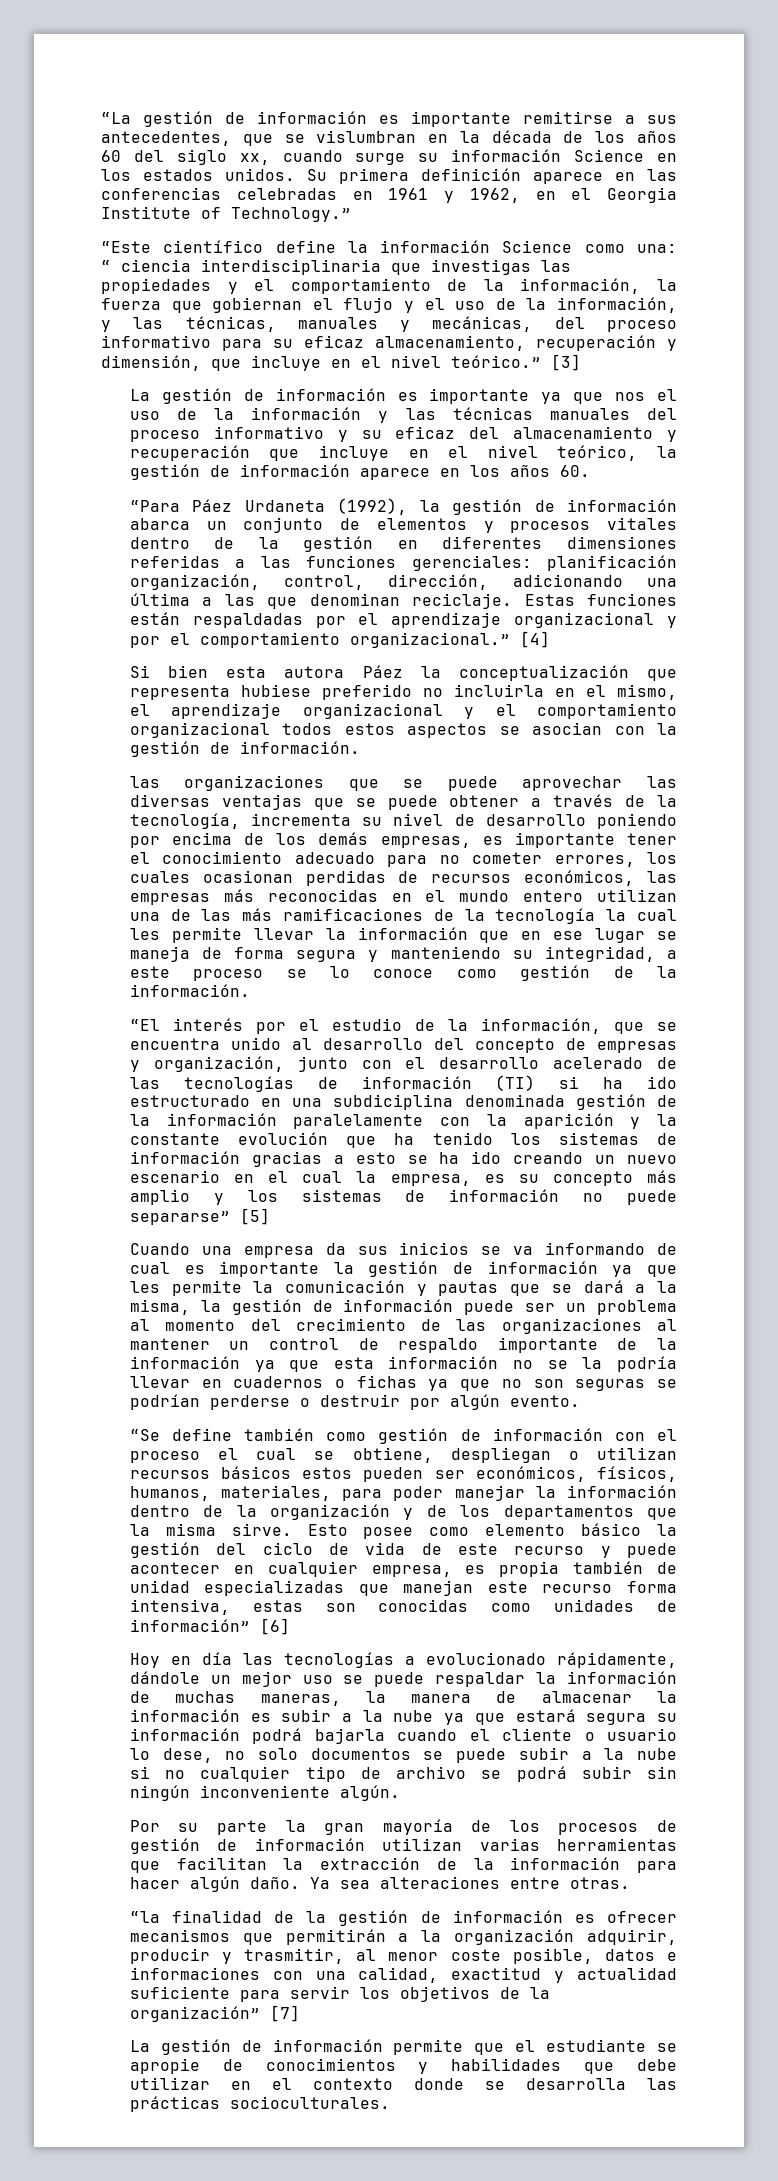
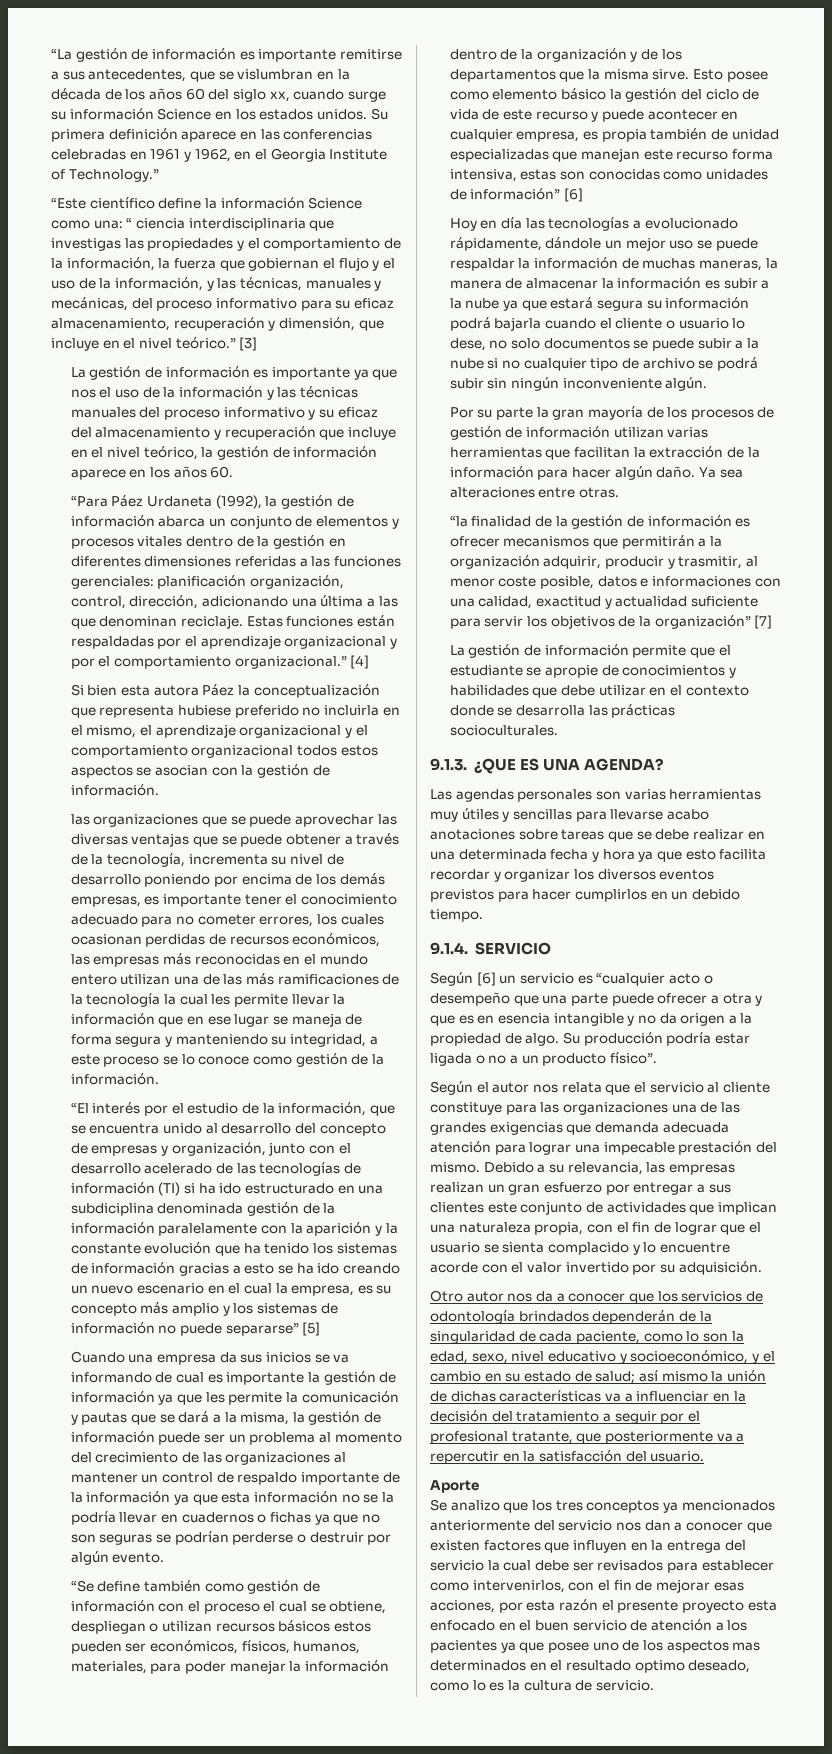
(390, 2102) none -> [430,758,663,774] [430,789,762,802] [430,808,709,822] [430,829,765,842] [430,849,767,862] [430,869,715,882] [430,889,740,902] [430,909,483,922] [430,942,551,955] [430,972,713,986] [430,992,763,1006] [430,1013,753,1026] [430,1032,750,1046] [430,1052,657,1066] [430,1081,770,1095] [430,1102,740,1115] [430,1122,729,1135] [430,1141,777,1155] [430,1162,735,1175] [430,1182,731,1195] [430,1201,777,1215] [430,1222,761,1235] [430,1242,730,1255] [430,1261,762,1275] [430,1290,763,1304] [430,1310,712,1324] [430,1331,744,1344] [430,1350,775,1364] [430,1370,766,1384] [430,1390,746,1402] [430,1410,700,1424] [430,1431,745,1444] [430,1450,705,1464] [430,1480,479,1493] [430,1499,775,1513] [430,1520,772,1533] [430,1540,746,1553] [430,1560,774,1573] [430,1579,744,1593] [430,1599,777,1613] [430,1619,748,1631] [430,1640,761,1653] [430,1660,751,1673] [430,1680,654,1691] // 9.1.3. ¿QUE ES UNA AGENDA? // Las agendas personales son varias herramientas muy útiles y sencillas para llevarse acabo anotaciones sobre tareas que se debe realizar en una determinada fecha y hora ya que esto facilita recordar y organizar los diversos eventos previstos para hacer cumplirlos en un debido tiempo. // 9.1.4. SERVICIO // Según [6] un servicio es “cualquier acto o desempeño que una parte puede ofrecer a otra y que es en esencia intangible y no da origen a la propiedad de algo. Su producción podría estar ligada o no a un producto físico”. // Según el autor nos relata que el servicio al cliente constituye para las organizaciones una de las grandes exigencias que demanda adecuada atención para lograr una impecable prestación del mismo. Debido a su relevancia, las empresas realizan un gran esfuerzo por entregar a sus clientes este conjunto de actividades que implican una naturaleza propia, con el fin de lograr que el usuario se sienta complacido y lo encuentre acorde con el valor invertido por su adquisición. // Otro autor nos da a conocer que los servicios de odontología brindados dependerán de la singularidad de cada paciente, como lo son la edad, sexo, nivel educativo y socioeconómico, y el cambio en su estado de salud; así mismo la unión de dichas características va a influenciar en la decisión del tratamiento a seguir por el profesional tratante, que posteriormente va a repercutir en la satisfacción del usuario. // Aporte // Se analizo que los tres conceptos ya mencionados anteriormente del servicio nos dan a conocer que existen factores que influyen en la entrega del servicio la cual debe ser revisados para establecer como intervenirlos, con el fin de mejorar esas acciones, por esta razón el presente proyecto esta enfocado en el buen servicio de atención a los pacientes ya que posee uno de los aspectos mas determinados en el resultado optimo deseado, como lo es la cultura de servicio.

